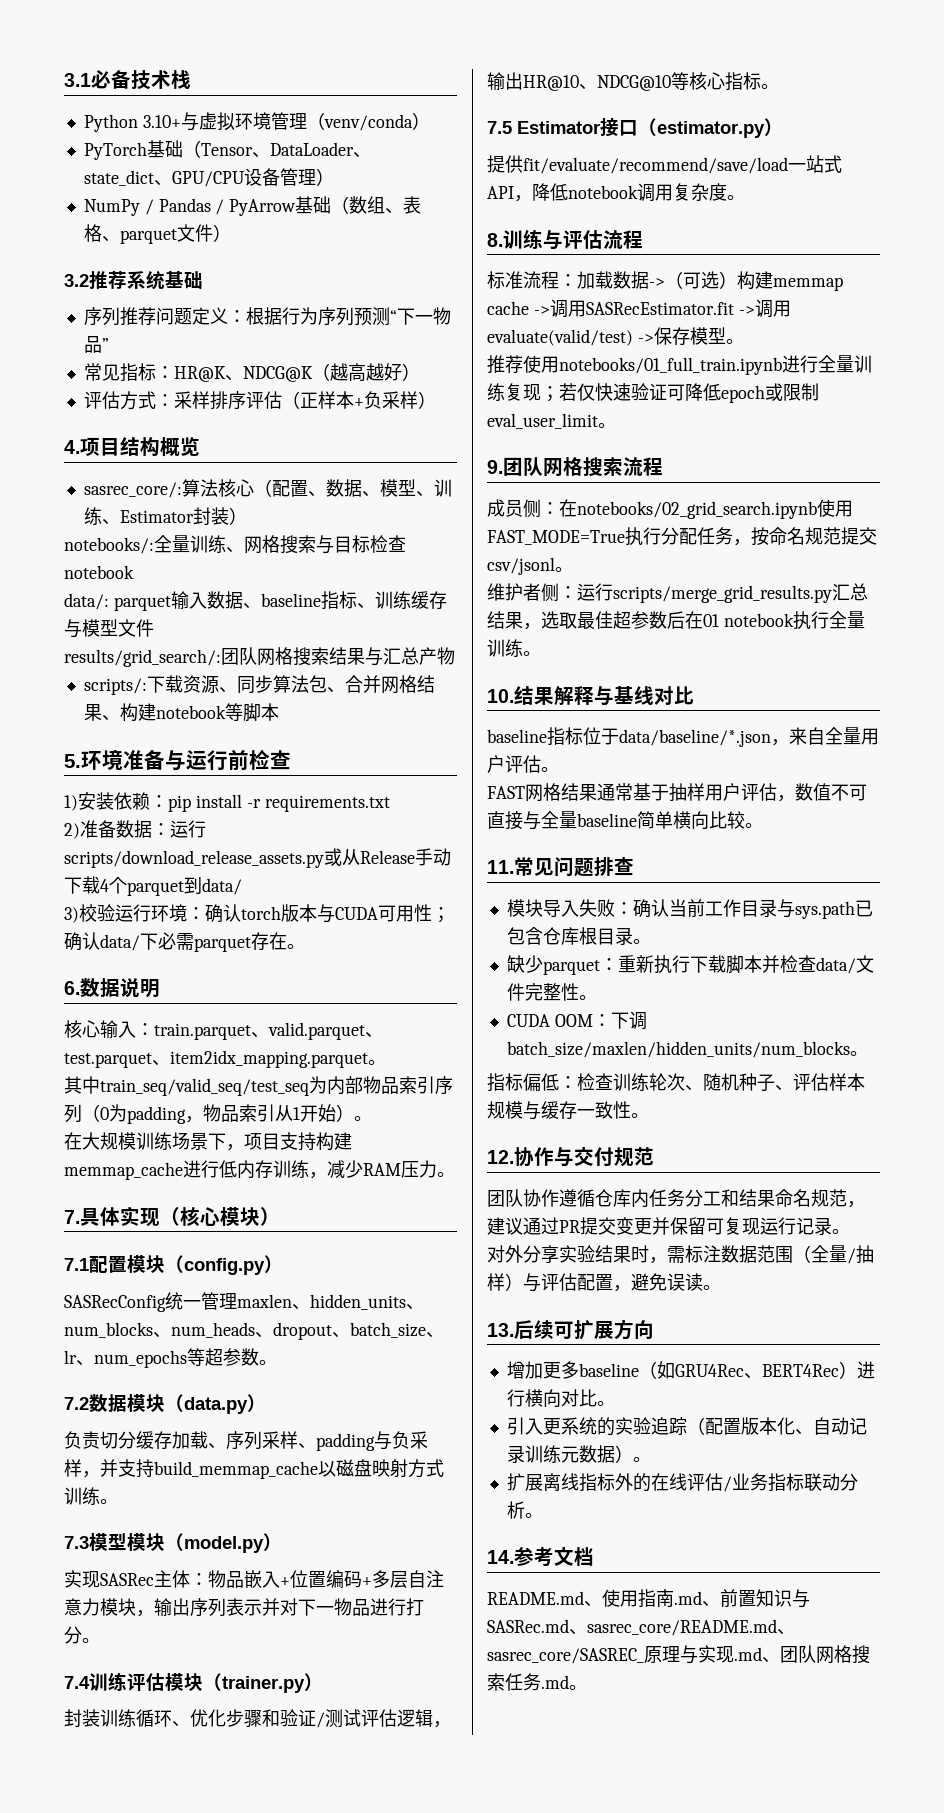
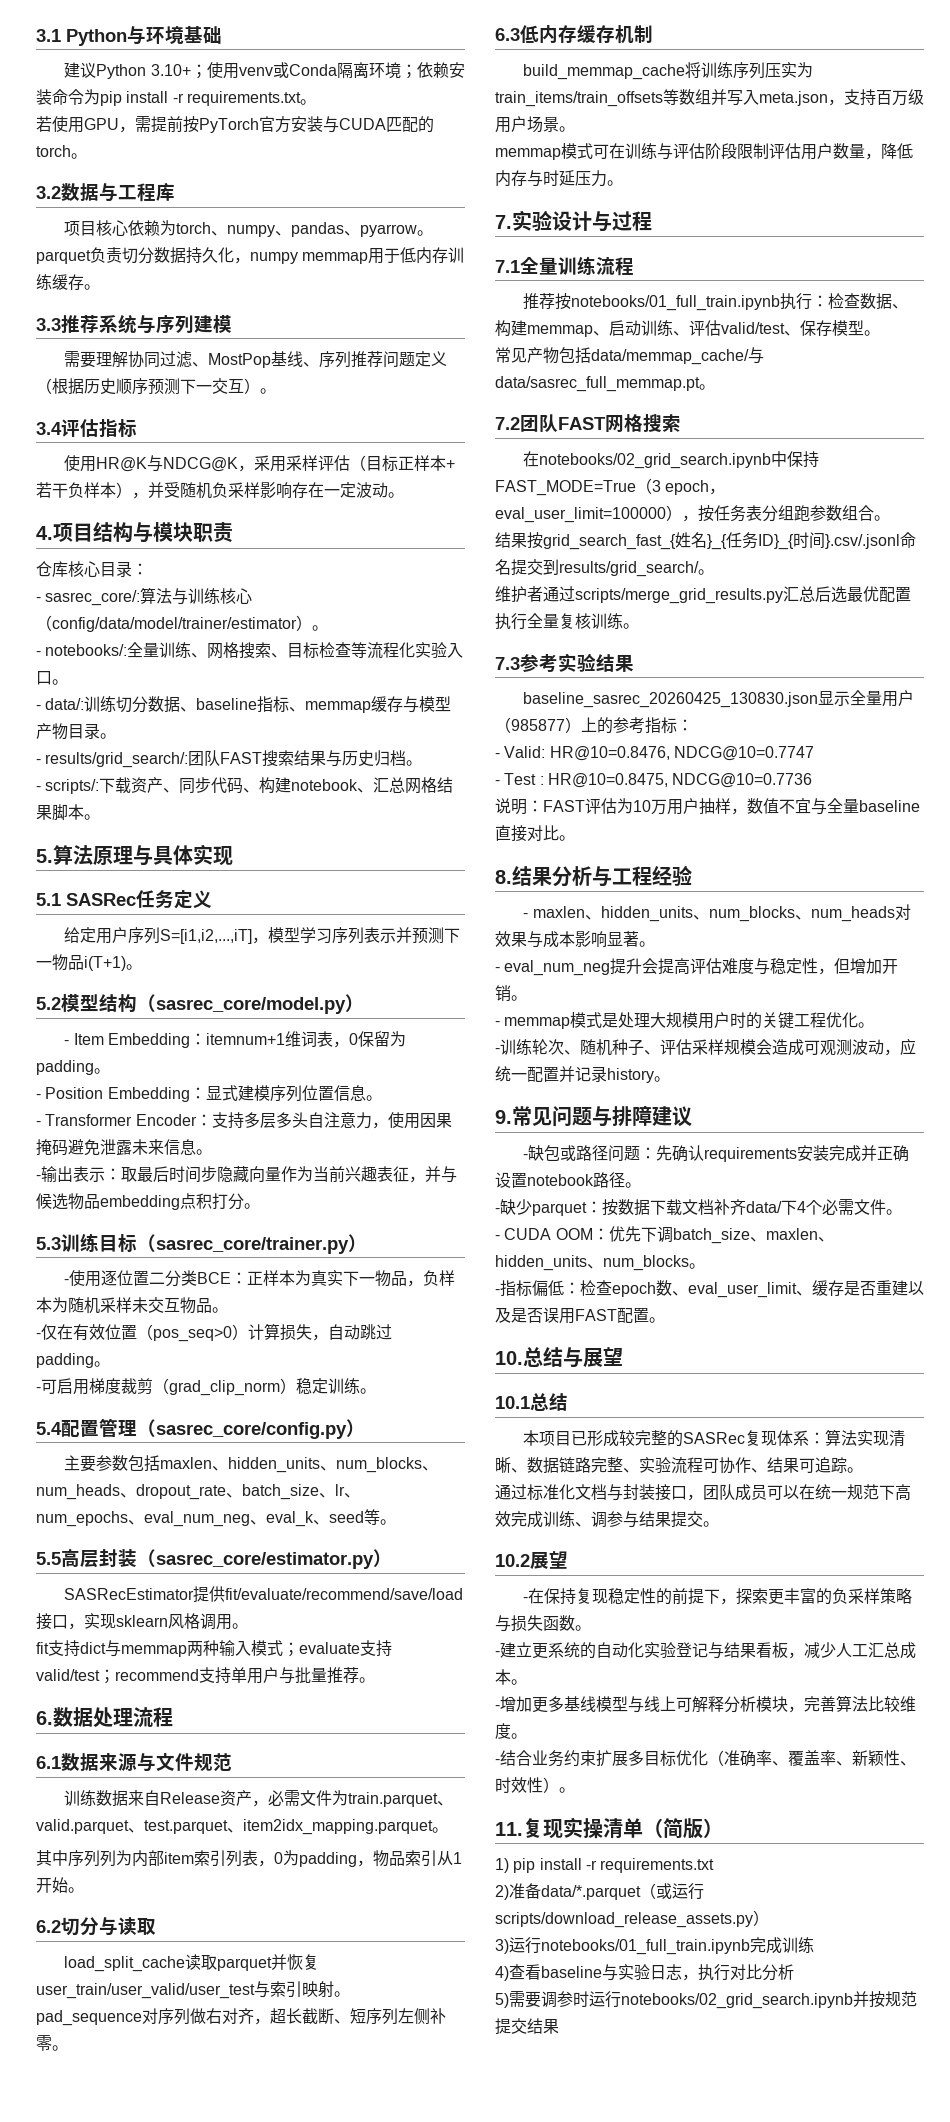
[91,70,191,90] [83,112,430,132] [83,140,371,160] [83,168,334,187] [83,196,422,216] [83,224,231,244] [64,270,203,290] [83,307,451,326] [83,336,109,353] [83,363,420,382] [83,391,436,410] [64,437,200,457] [83,479,452,498] [83,507,247,525] 必备技术栈 // Python 3.10+与虚拟环境管理（venv/conda） // PyTorch基础（Tensor、DataLoader、state_dict、GPU/CPU设备管理） // NumPy / Pandas / PyArrow基础（数组、表格、parquet文件） // 3.2推荐系统基础 // 序列推荐问题定义：根据行为序列预测“下一物品” // 常见指标：HR@K、NDCG@K（越高越好） // 评估方式：采样排序评估（正样本+负采样） // 4.项目结构概览 // sasrec_core/:算法核心（配置、数据、模型、训练、Estimator封装） // -> [66,25,222,46] [64,62,465,79] [36,89,316,106] [36,116,434,133] [36,145,87,159] [36,183,175,202] [64,220,434,237] [36,247,465,264] [36,274,100,290] [36,314,232,334] [64,351,448,368] [36,378,276,395] [36,418,137,437] [64,455,456,472] [36,482,404,499] [36,522,233,543] [36,561,148,577] [36,587,253,606] [36,615,328,632] [36,651,41,656] Python与环境基础 // 建议Python 3.10+；使用venv或Conda隔离环境；依赖安装命令为pip install -r requirements.txt。 // 若使用GPU，需提前按PyTorch官方安装与CUDA匹配的torch。 // 3.2数据与工程库 // 项目核心依赖为torch、numpy、pandas、pyarrow。parquet负责切分数据持久化，numpy memmap用于低内存训练缓存。 // 3.3推荐系统与序列建模 // 需要理解协同过滤、MostPop基线、序列推荐问题定义（根据历史顺序预测下一交互）。 // 3.4评估指标 // 使用HR@K与NDCG@K，采用采样评估（目标正样本+若干负样本），并受随机负采样影响存在一定波动。 // 4.项目结构与模块职责 // 仓库核心目录： // - sasrec_core/:算法与训练核心（config/data/model/trainer/estimator）。 // -
[316,535,334,554] 与 -> [271,653,288,658] 、
[64,565,134,579] [64,591,207,611] notebook // data/: parquet输入 -> [351,642,464,659] [36,671,68,685] [36,696,149,713] 等流程化实验入口。 // - data/:训练切分
[374,591,411,609] 训练 -> [305,701,372,713] memmap
[118,619,154,637] 文件 // -> [36,723,116,740] [36,759,41,764] 产物目录。 // -
[257,647,293,666] 网格 -> [220,752,263,764] FAST
[383,647,455,665] [83,675,435,695] [83,703,279,722] 汇总产物 // scripts/:下载资源、同步算法包、合并网格结果、构建notebook等脚本 -> [342,750,423,767] [36,777,454,794] [36,804,100,821] 历史归档。 // - scripts/:下载资产、同步代码、构建notebook、汇总网格结果脚本。
[81,749,291,771] [64,792,390,812] [64,820,206,839] [64,848,451,868] [64,876,242,896] [64,904,450,923] [64,932,305,952] [64,978,160,998] [64,1020,154,1039] 环境准备与运行前检查 // 1)安装依赖：pip install -r requirements.txt // 2)准备数据：运行scripts/download_release_assets.py或从Release手动下载4个parquet到data/ // 3)校验运行环境：确认torch版本与CUDA可用性；确认data/下必需parquet存在。 // 6.数据说明 // 核心输入： -> [53,844,233,866] [36,890,212,909] [64,927,461,944] [36,954,142,971] [36,994,364,1014] [64,1031,406,1048] [36,1060,110,1075] [36,1085,382,1102] [36,1112,452,1129] [36,1139,212,1156] [36,1166,457,1183] [36,1193,260,1210] [36,1233,367,1254] [64,1270,456,1287] [36,1297,228,1314] [36,1323,392,1342] [36,1353,110,1368] [36,1378,376,1396] [36,1418,365,1439] [64,1455,439,1473] [36,1484,360,1500] [36,1509,396,1527] [36,1549,392,1569] [64,1586,464,1603] [36,1613,248,1630] [36,1640,392,1657] [36,1667,375,1684] [36,1707,173,1728] [36,1753,232,1772] [64,1790,349,1807] 算法原理与具体实现 // 5.1 SASRec任务定义 // 给定用户序列S=[i1,i2,...,iT]，模型学习序列表示并预测下一物品i(T+1)。 // 5.2模型结构（sasrec_core/model.py） // - Item Embedding：itemnum+1维词表，0保留为padding。 // - Position Embedding：显式建模序列位置信息。 // - Transformer Encoder：支持多层多头自注意力，使用因果掩码避免泄露未来信息。 // -输出表示：取最后时间步隐藏向量作为当前兴趣表征，并与候选物品embedding点积打分。 // 5.3训练目标（sasrec_core/trainer.py） // -使用逐位置二分类BCE：正样本为真实下一物品，负样本为随机采样未交互物品。 // -仅在有效位置（pos_seq>0）计算损失，自动跳过padding。 // -可启用梯度裁剪（grad_clip_norm）稳定训练。 // 5.4配置管理（sasrec_core/config.py） // 主要参数包括maxlen、hidden_units、num_blocks、num_heads、dropout_rate、batch_size、lr、num_epochs、eval_num_neg、eval_k、seed等。 // 5.5高层封装（sasrec_core/estimator.py） // SASRecEstimator提供fit/evaluate/recommend/save/load接口，实现sklearn风格调用。 // fit支持dict与memmap两种输入模式；evaluate支持valid/test；recommend支持单用户与批量推荐。 // 6.数据处理流程 // 6.1数据来源与文件规范 // 训练数据来自Release资产，必需文件为
[100,1076,453,1096] [64,1104,100,1123] train_seq/valid_seq/test_seq为内部物品索引序列（ -> [68,1850,274,1867] 序列列为内部item索引列表，
[336,1104,372,1122] [64,1132,352,1151] [64,1160,455,1180] [64,1206,280,1227] [64,1255,283,1275] [64,1292,424,1312] [64,1322,444,1340] [64,1348,277,1368] [64,1394,266,1414] [64,1431,428,1451] [64,1459,444,1479] [64,1487,118,1505] [64,1533,282,1553] [64,1570,444,1588] [64,1598,424,1617] [64,1626,100,1644] [64,1672,323,1693] [64,1709,451,1728] [487,72,779,91] [487,118,783,138] [487,155,842,174] [487,183,745,202] [487,229,643,250] [487,271,843,291] [487,299,791,318] [487,327,744,346] [487,355,872,375] [487,383,819,403] [487,413,616,429] [487,457,663,477] [487,499,853,519] [487,527,877,546] [487,557,573,575] [487,583,868,603] [487,611,865,630] [487,639,541,657] [487,685,694,706] [487,727,879,747] [487,755,559,773] [487,783,867,802] [487,811,763,830] [487,857,634,877] [506,899,873,919] [506,927,651,945] [506,955,874,975] [506,983,597,1001] [506,1011,647,1030] [506,1041,868,1058] [487,1073,613,1092] ）。 // 在大规模训练场景下，项目支持构建memmap_cache进行低内存训练，减少RAM压力。 // 7.具体实现（核心模块） // 7.1配置模块（config.py） // SASRecConfig统一管理maxlen、hidden_units、num_blocks、num_heads、dropout、batch_size、lr、num_epochs等超参数。 // 7.2数据模块（data.py） // 负责切分缓存加载、序列采样、padding与负采样，并支持build_memmap_cache以磁盘映射方式训练。 // 7.3模型模块（model.py） // 实现SASRec主体：物品嵌入+位置编码+多层自注意力模块，输出序列表示并对下一物品进行打分。 // 7.4训练评估模块（trainer.py） // 封装训练循环、优化步骤和验证/测试评估逻辑，输出HR@10、NDCG@10等核心指标。 // 7.5 Estimator接口（estimator.py） // 提供fit/evaluate/recommend/save/load一站式API，降低notebook调用复杂度。 // 8.训练与评估流程 // 标准流程：加载数据->（可选）构建memmap cache ->调用SASRecEstimator.fit ->调用evaluate(valid/test) ->保存模型。 // 推荐使用notebooks/01_full_train.ipynb进行全量训练复现；若仅快速验证可降低epoch或限制eval_user_limit。 // 9.团队网格搜索流程 // 成员侧：在notebooks/02_grid_search.ipynb使用FAST_MODE=True执行分配任务，按命名规范提交csv/jsonl。 // 维护者侧：运行scripts/merge_grid_results.py汇总结果，选取最佳超参数后在01 notebook执行全量训练。 // 10.结果解释与基线对比 // baseline指标位于data/baseline/*.json，来自全量用户评估。 // FAST网格结果通常基于抽样用户评估，数值不可直接与全量baseline简单横向比较。 // 11.常见问题排查 // 模块导入失败：确认当前工作目录与sys.path已包含仓库根目录。 // 缺少parquet：重新执行下载脚本并检查data/文件完整性。 // CUDA OOM：下调batch_size/maxlen/hidden_units/num_blocks。 // 指标偏低：检查 -> [68,1887,84,1893] [36,1917,156,1936] [64,1954,320,1972] [36,1981,350,1999] [36,2008,446,2026] [36,2035,68,2051] [495,25,653,44] [523,62,814,80] [495,89,924,107] [495,116,575,133] [495,143,913,160] [495,170,623,187] [495,210,652,232] [495,256,634,276] [523,293,909,311] [495,320,880,337] [495,347,764,365] [495,376,715,392] [495,414,681,433] [523,451,820,469] [495,478,726,496] [495,505,890,523] [495,532,916,550] [495,559,714,577] [495,586,911,604] [495,613,639,630] [495,653,634,672] [523,690,915,708] [495,717,693,734] [495,746,814,761] [495,773,813,788] [495,798,920,815] [495,825,575,842] [495,865,692,887] [523,904,911,922] [495,931,655,948] [495,958,899,976] [495,985,527,1002] [495,1012,875,1029] [495,1048,500,1053] 。 // 6.2切分与读取 // load_split_cache读取parquet并恢复user_train/user_valid/user_test与索引映射。 // pad_sequence对序列做右对齐，超长截断、短序列左侧补零。 // 6.3低内存缓存机制 // build_memmap_cache将训练序列压实为train_items/train_offsets等数组并写入meta.json，支持百万级用户场景。 // memmap模式可在训练与评估阶段限制评估用户数量，降低内存与时延压力。 // 7.实验设计与过程 // 7.1全量训练流程 // 推荐按notebooks/01_full_train.ipynb执行：检查数据、构建memmap、启动训练、评估valid/test、保存模型。 // 常见产物包括data/memmap_cache/与data/sasrec_full_memmap.pt。 // 7.2团队FAST网格搜索 // 在notebooks/02_grid_search.ipynb中保持FAST_MODE=True（3 epoch，eval_user_limit=100000），按任务表分组跑参数组合。 // 结果按grid_search_fast_{姓名}_{任务ID}_{时间}.csv/.jsonl命名提交到results/grid_search/。 // 维护者通过scripts/merge_grid_results.py汇总后选最优配置执行全量复核训练。 // 7.3参考实验结果 // baseline_sasrec_20260425_130830.json显示全量用户（985877）上的参考指标： // - Valid: HR@10=0.8476, NDCG@10=0.7747 // - Test : HR@10=0.8475, NDCG@10=0.7736 // 说明：FAST评估为10万用户抽样，数值不宜与全量baseline直接对比。 // 8.结果分析与工程经验 // - maxlen、hidden_units、num_blocks、num_heads对效果与成本影响显著。 // - eval_num_neg提升会提高评估难度与稳定性，但增加开销。 // - memmap模式是处理大规模用户时的关键工程优化。 // -
[829,1073,865,1091] [487,1101,649,1120] [487,1147,654,1167] [487,1189,865,1208] [487,1217,850,1235] [487,1245,874,1264] [487,1273,721,1292] [487,1319,654,1340] [506,1361,875,1379] [506,1389,615,1407] [506,1417,867,1436] [506,1445,651,1463] [506,1473,858,1492] [506,1501,543,1519] [487,1547,594,1567] [487,1589,810,1608] [487,1619,795,1636] [487,1645,870,1664] [487,1673,587,1691] 样本规模与缓存一致性。 // 12.协作与交付规范 // 团队协作遵循仓库内任务分工和结果命名规范，建议通过PR提交变更并保留可复现运行记录。 // 对外分享实验结果时，需标注数据范围（全量/抽样）与评估配置，避免误读。 // 13.后续可扩展方向 // 增加更多baseline（如GRU4Rec、BERT4Rec）进行横向对比。 // 引入更系统的实验追踪（配置版本化、自动记录训练元数据）。 // 扩展离线指标外的在线评估/业务指标联动分析。 // 14.参考文档 // README.md、使用指南.md、前置知识与SASRec.md、sasrec_core/README.md、sasrec_core/SASREC_原理与实现.md、团队网格搜索任务.md。 -> [692,1038,916,1056] [495,1066,670,1083] [495,1106,692,1127] [523,1145,910,1162] [495,1172,641,1188] [495,1199,902,1216] [495,1226,834,1244] [495,1255,705,1271] [495,1280,924,1298] [495,1307,665,1324] [495,1347,623,1368] [495,1393,568,1411] [523,1429,906,1447] [495,1457,863,1474] [495,1484,911,1501] [495,1511,719,1528] [495,1551,568,1569] [523,1588,913,1605] [495,1615,591,1632] [495,1642,916,1659] [495,1669,527,1685] [495,1695,916,1713] [495,1723,527,1739] [495,1750,916,1767] [495,1777,575,1793] [495,1817,723,1839] [495,1858,715,1873] [495,1883,704,1900] [495,1910,769,1928] [495,1937,814,1955] [495,1964,794,1981] [495,1991,917,2009] [495,2018,559,2035] 采样规模会造成可观测波动，应统一配置并记录history。 // 9.常见问题与排障建议 // -缺包或路径问题：先确认requirements安装完成并正确设置notebook路径。 // -缺少parquet：按数据下载文档补齐data/下4个必需文件。 // - CUDA OOM：优先下调batch_size、maxlen、hidden_units、num_blocks。 // -指标偏低：检查epoch数、eval_user_limit、缓存是否重建以及是否误用FAST配置。 // 10.总结与展望 // 10.1总结 // 本项目已形成较完整的SASRec复现体系：算法实现清晰、数据链路完整、实验流程可协作、结果可追踪。 // 通过标准化文档与封装接口，团队成员可以在统一规范下高效完成训练、调参与结果提交。 // 10.2展望 // -在保持复现稳定性的前提下，探索更丰富的负采样策略与损失函数。 // -建立更系统的自动化实验登记与结果看板，减少人工汇总成本。 // -增加更多基线模型与线上可解释分析模块，完善算法比较维度。 // -结合业务约束扩展多目标优化（准确率、覆盖率、新颖性、时效性）。 // 11.复现实操清单（简版） // 1) pip install -r requirements.txt // 2)准备data/*.parquet（或运行scripts/download_release_assets.py） // 3)运行notebooks/01_full_train.ipynb完成训练 // 4)查看baseline与实验日志，执行对比分析 // 5)需要调参时运行notebooks/02_grid_search.ipynb并按规范提交结果

